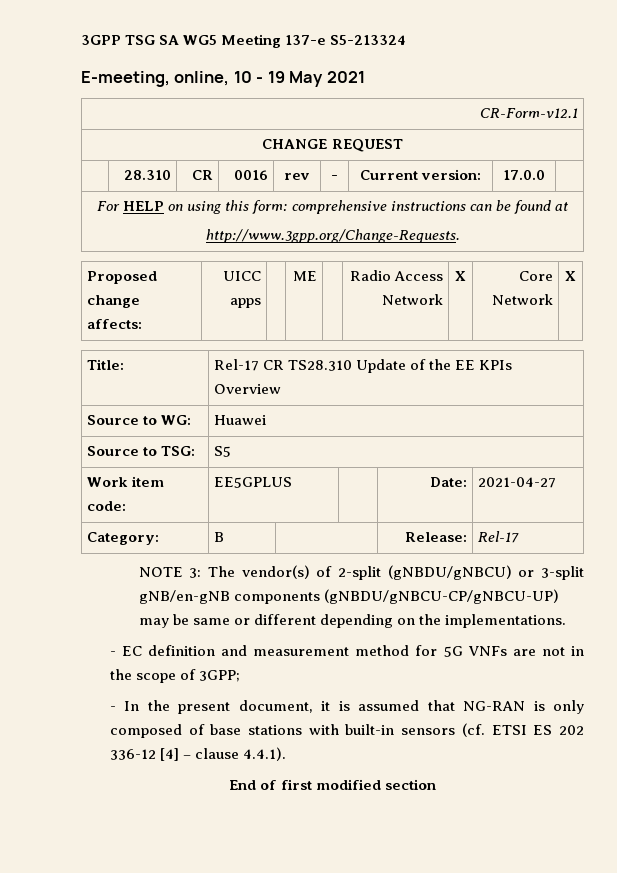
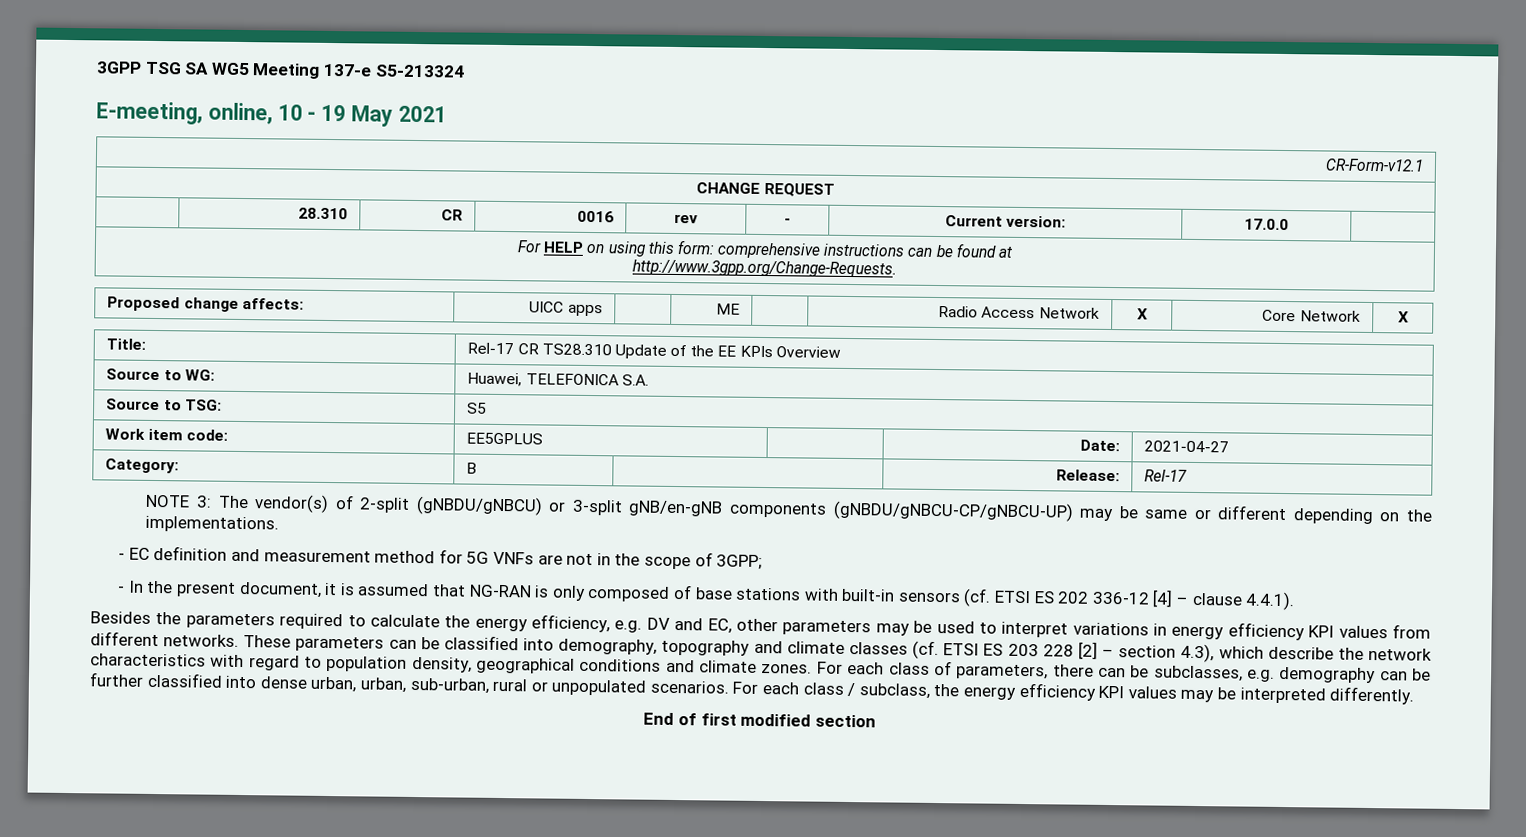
[214,415,267,425] Huawei -> [467,372,649,387] Huawei, TELEFONICA S.A.
(286, 754) none -> [90,611,1431,641] [90,631,1433,663] [90,653,1431,684] [89,672,1415,705] // Besides the parameters required to calculate the energy efficiency, e.g. DV and EC, other parameters may be used to interpret variations in energy efficiency KPI values from different networks. These parameters can be classified into demography, topography and climate classes (cf. ETSI ES 203 228 [2] – section 4.3), which describe the network characteristics with regard to population density, geographical conditions and climate zones. For each class of parameters, there can be subclasses, e.g. demography can be further classified into dense urban, urban, sub-urban, rural or unpopulated scenarios. For each class / subclass, the energy efficiency KPI values may be interpreted differently.

